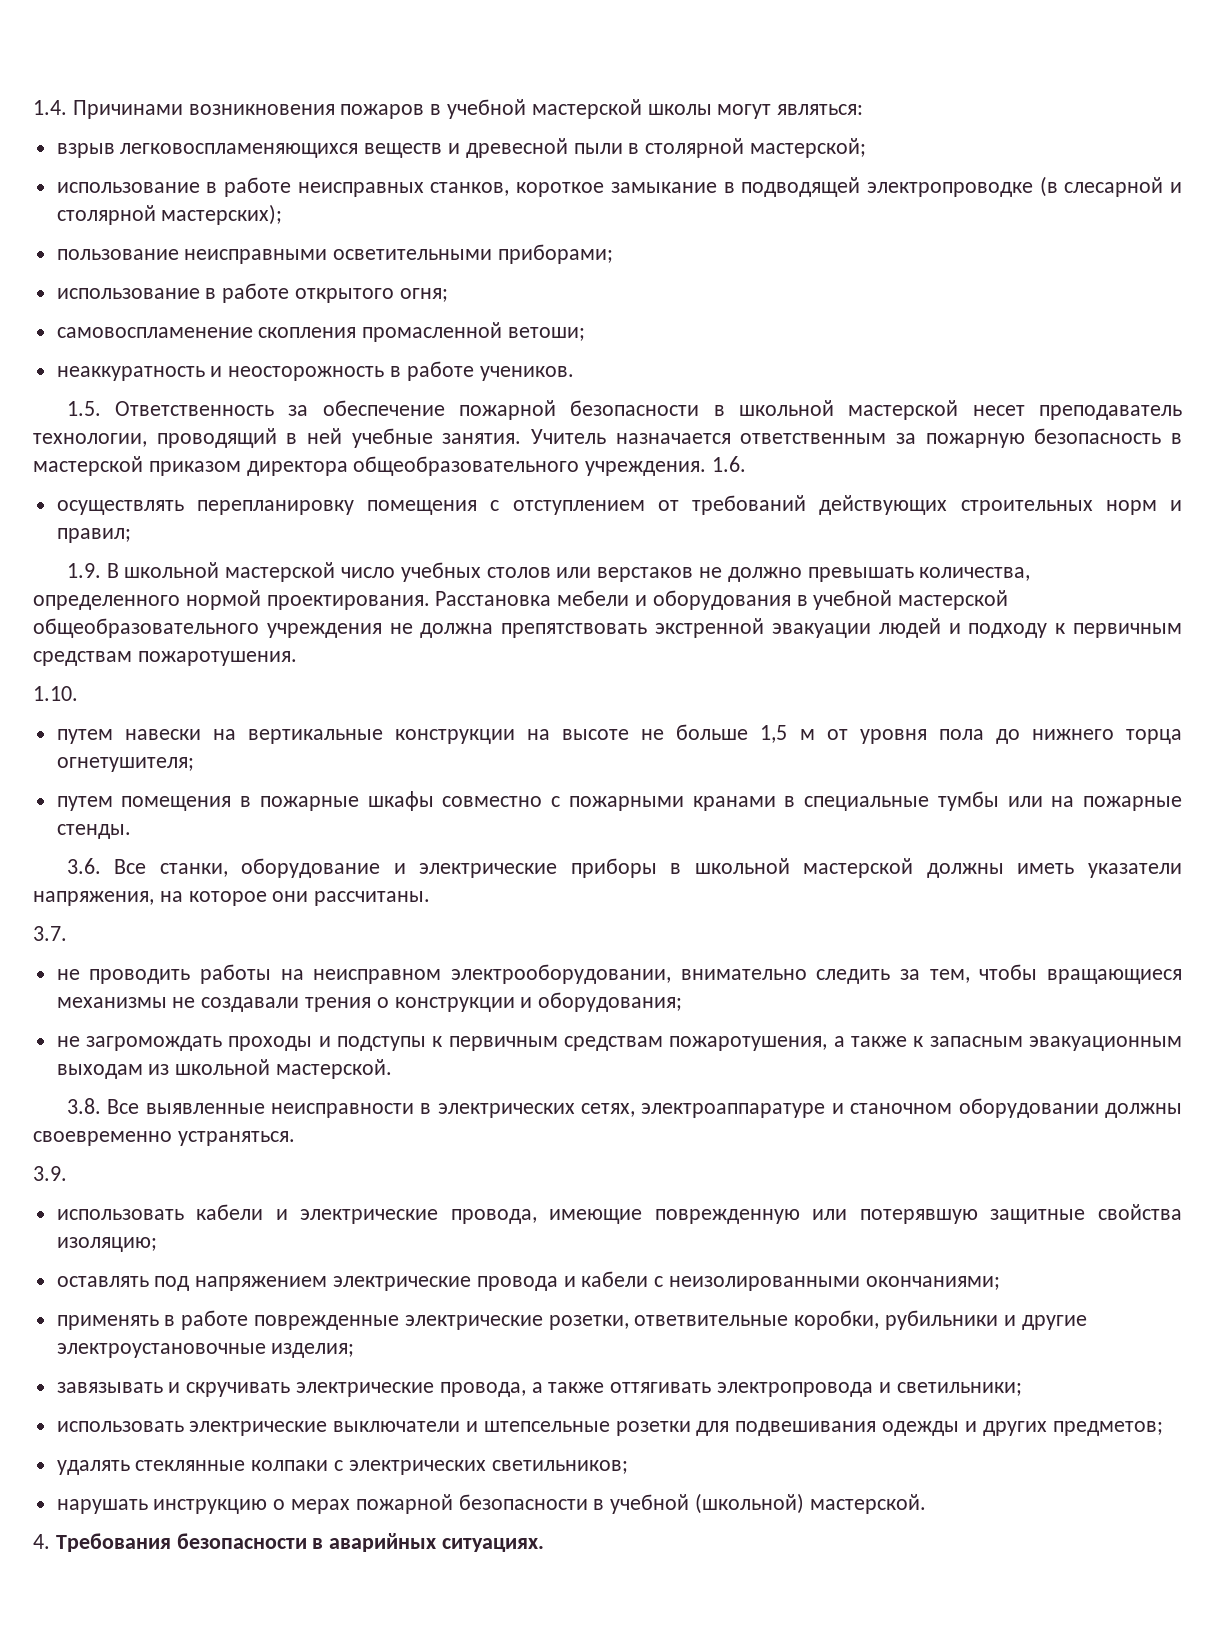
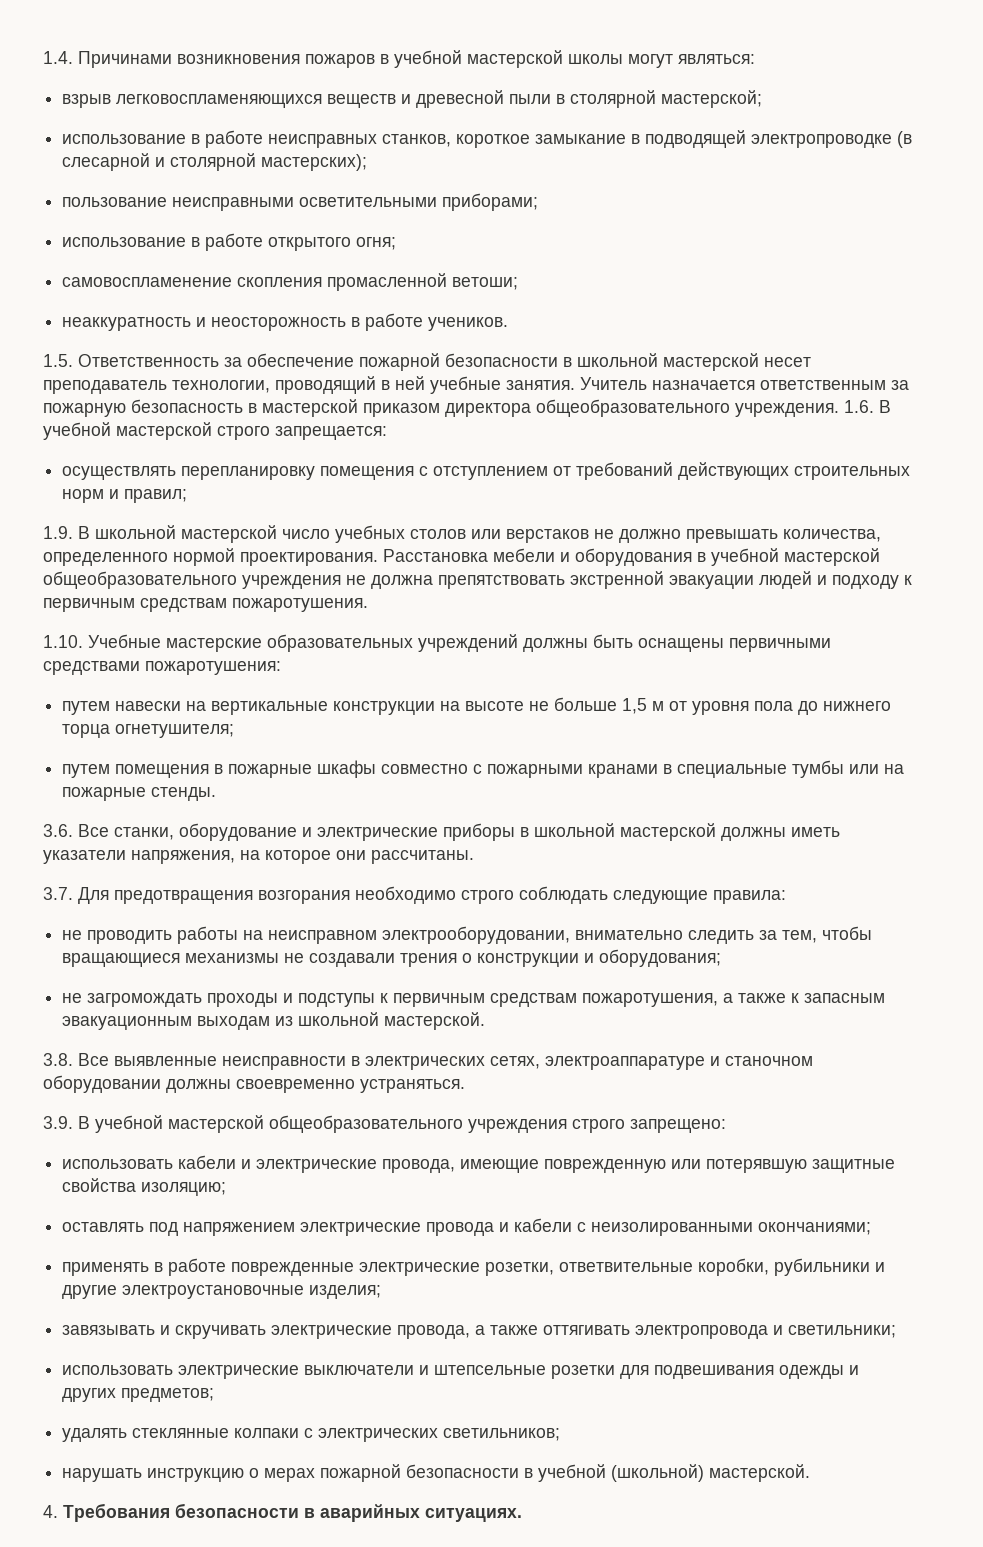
(747, 464) none -> [879,400,891,413] [43,422,387,440] В учебной мастерской строго запрещается:
(78, 693) none -> [88,634,831,652] [43,661,281,675] Учебные мастерские образовательных учреждений должны быть оснащены первичными средствами пожаротушения:
(67, 933) none -> [78,886,786,904] Для предотвращения возгорания необходимо строго соблюдать следующие правила:
(67, 1173) none -> [78,1115,726,1133] В учебной мастерской общеобразовательного учреждения строго запрещено:

